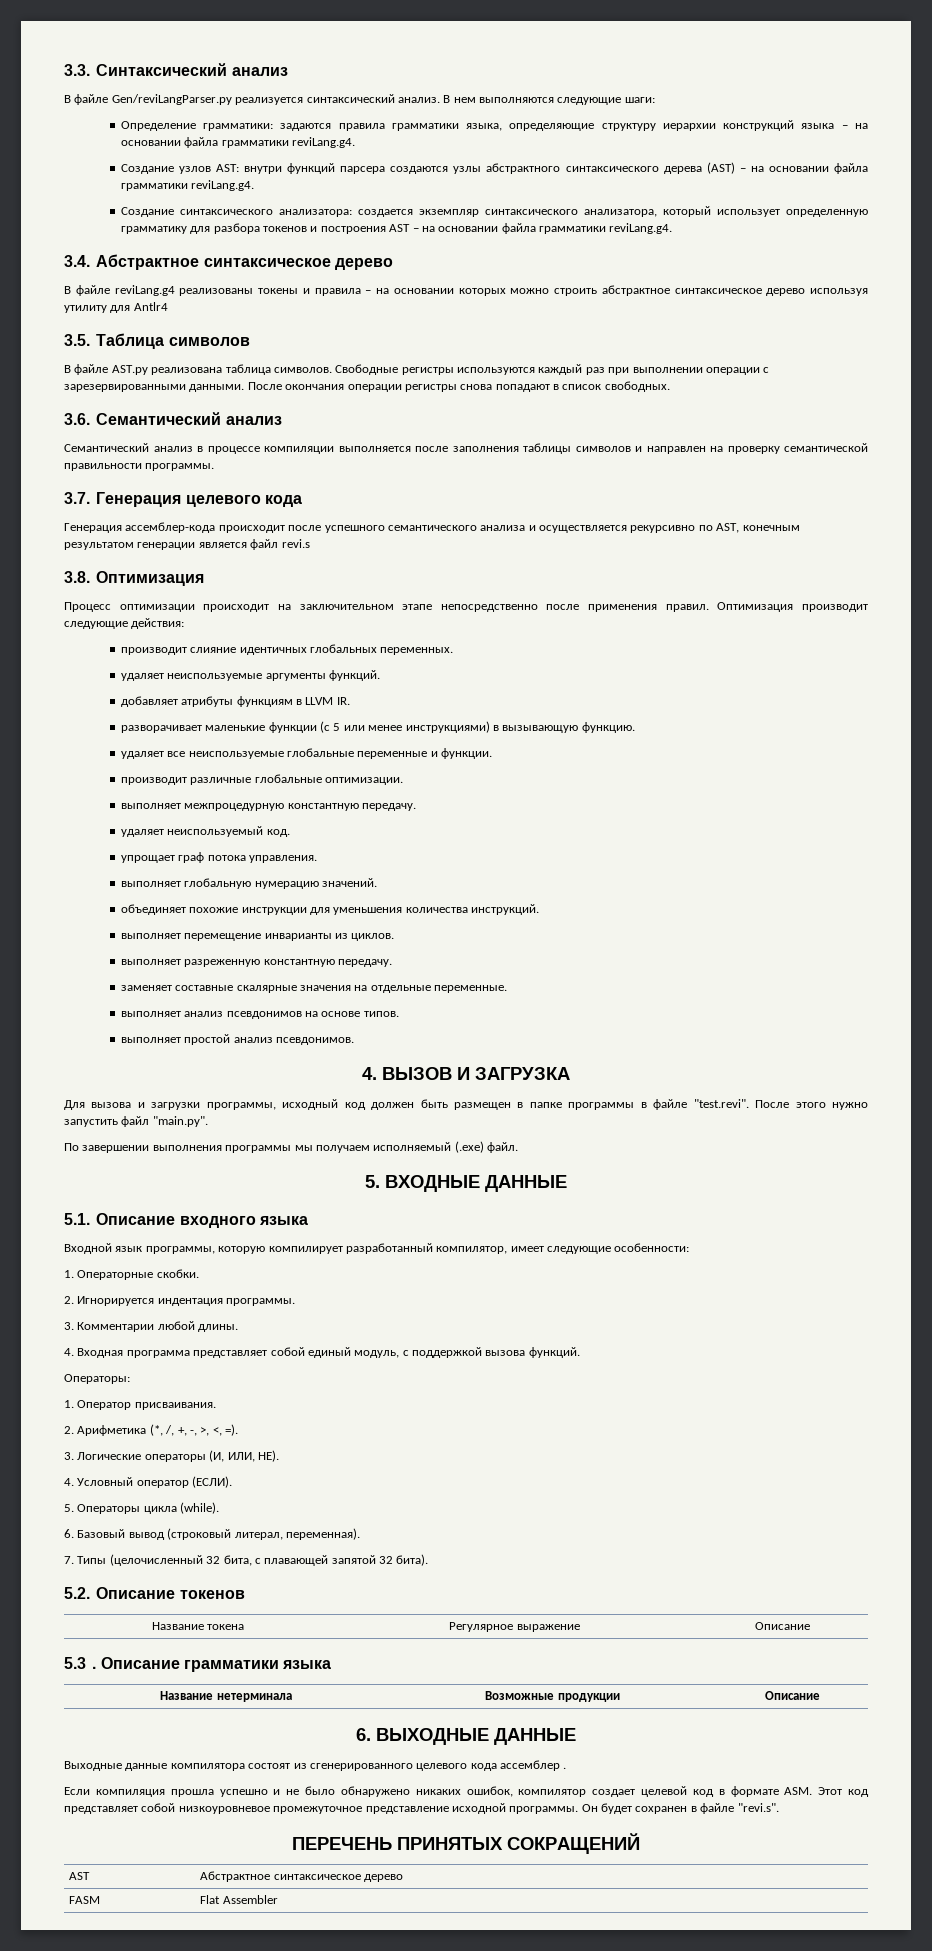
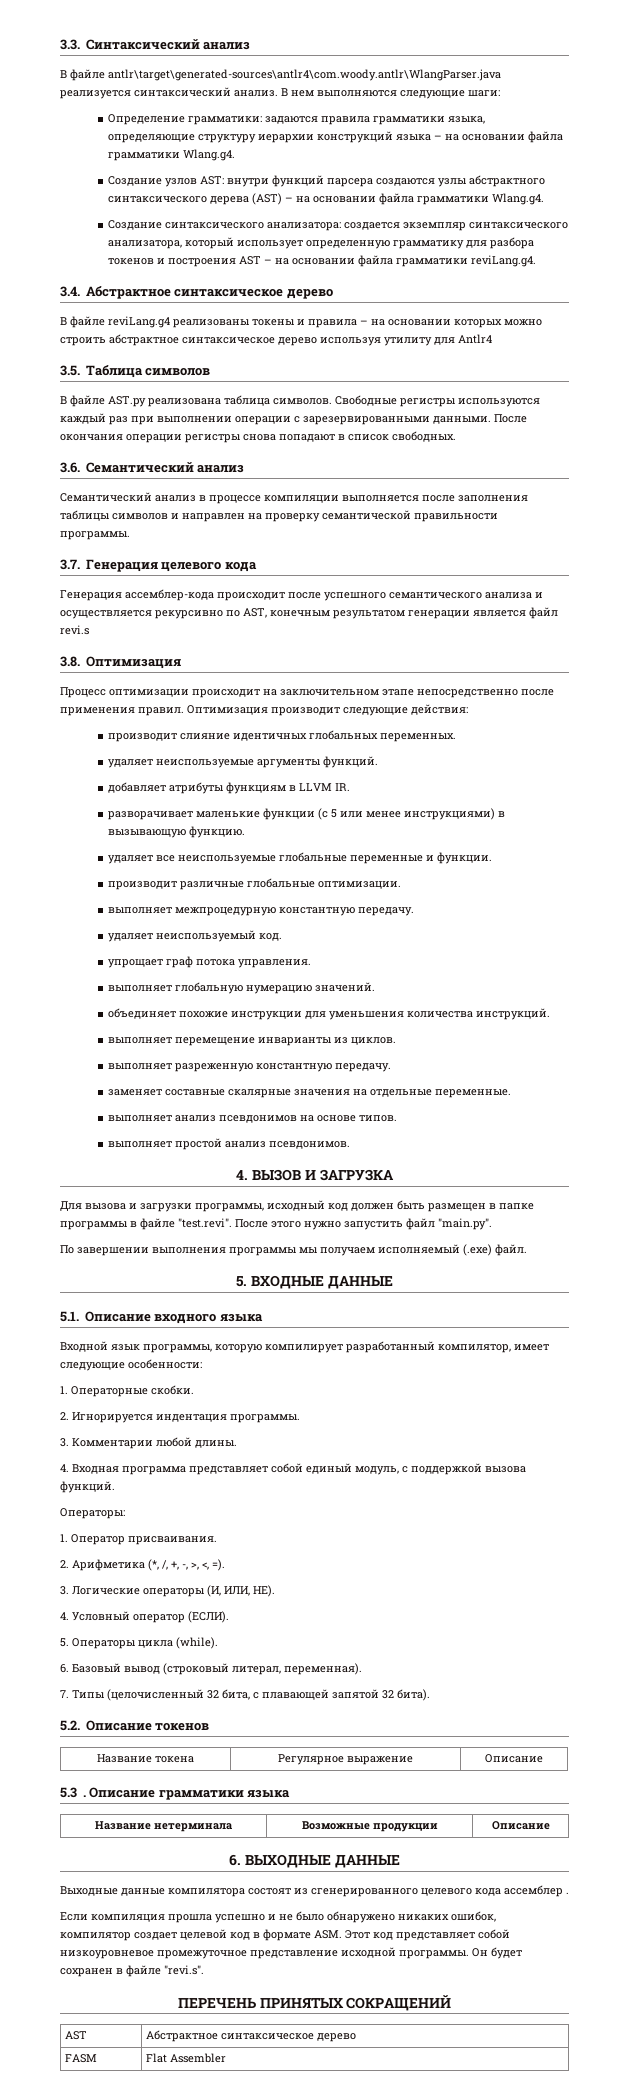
[111,94,232,105] Gen/reviLangParser.py -> [108,69,501,81] antlr\target\generated-sources\antlr4\com.woody.antlr\WlangParser.java
[292,137,356,148] reviLang.g4. -> [183,149,236,161] Wlang.g4.
[191,180,255,191] reviLang.g4. -> [492,193,545,205] Wlang.g4.

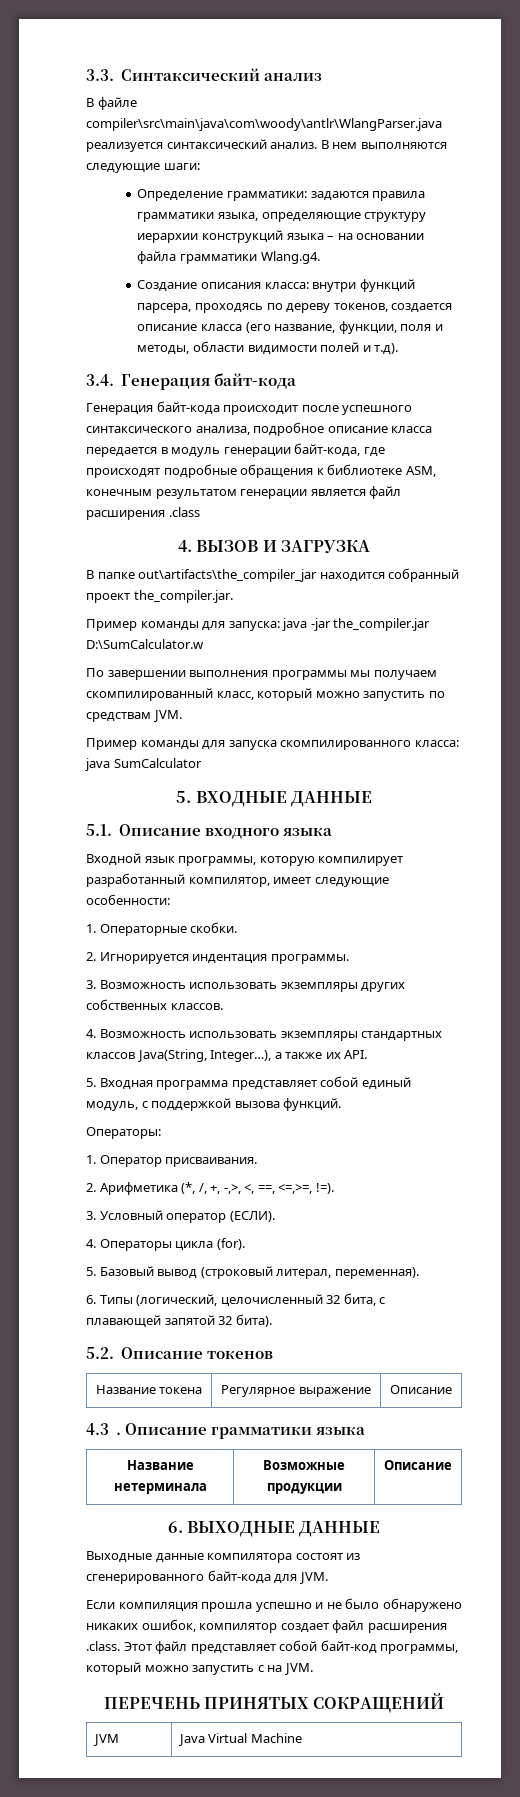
[108,69,501,81] antlr\target\generated-sources\antlr4\com.woody.antlr\WlangParser.java -> [86,118,442,131] compiler\src\main\java\com\woody\antlr\WlangParser.java
[165,175,546,187] [108,193,545,205] [108,220,569,231] [108,237,535,249] [108,255,537,267] [60,286,333,299] [60,316,542,328] [60,334,492,346] [60,365,211,378] [60,395,540,407] [60,413,527,425] [60,431,456,443] [60,462,245,473] [60,492,528,504] [60,510,498,522] [60,531,130,540] [60,559,257,572] [60,589,214,601] узлов AST: внутри функций парсера создаются узлы абстрактного синтаксического дерева (AST) – на основании файла грамматики Wlang.g4. // Создание синтаксического анализатора: создается экземпляр синтаксического анализатора, который использует определенную грамматику для разбора токенов и построения AST – на основании файла грамматики reviLang.g4. // 3.4. Абстрактное синтаксическое дерево // В файле reviLang.g4 реализованы токены и правила – на основании которых можно строить абстрактное синтаксическое дерево используя утилиту для Antlr4 // 3.5. Таблица символов // В файле AST.py реализована таблица символов. Свободные регистры используются каждый раз при выполнении операции с зарезервированными данными. После окончания операции регистры снова попадают в список свободных. // 3.6. Семантический анализ // Семантический анализ в процессе компиляции выполняется после заполнения таблицы символов и направлен на проверку семантической правильности программы. // 3.7. Генерация целевого кода // Генерация ассемблер-кода -> [200,279,415,292] [137,303,453,313] [137,321,443,334] [137,341,399,355] [86,373,296,390] [86,401,220,415] описания класса: внутри функций парсера, проходясь по дереву токенов, создается описание класса (его название, функции, поля и методы, области видимости полей и т.д). // 3.4. Генерация байт-кода // Генерация байт-кода
[389,592,543,599] [60,608,267,619] семантического анализа и осуществляется рекурсивно по AST, -> [86,422,433,436] [86,443,385,457] [86,464,436,478] синтаксического анализа, подробное описание класса передается в модуль генерации байт-кода, где происходят подробные обращения к библиотеке ASM,
[60,625,89,635] [60,656,181,669] [60,687,554,698] [60,704,468,716] [108,730,457,742] [108,756,379,768] [108,782,351,794] [108,808,506,820] [108,826,246,838] [108,852,493,864] [108,878,402,890] [108,907,415,916] [108,930,283,942] [108,956,312,968] [108,982,376,994] [108,1008,551,1020] [108,1037,397,1046] [108,1063,392,1072] [108,1089,512,1098] [108,1115,398,1123] [108,1138,351,1150] [236,1169,394,1181] [60,1200,534,1212] [60,1218,492,1230] revi.s // 3.8. Оптимизация // Процесс оптимизации происходит на заключительном этапе непосредственно после применения правил. Оптимизация производит следующие действия: // производит слияние идентичных глобальных переменных. // удаляет неиспользуемые аргументы функций. // добавляет атрибуты функциям в LLVM IR. // разворачивает маленькие функции (с 5 или менее инструкциями) в вызывающую функцию. // удаляет все неиспользуемые глобальные переменные и функции. // производит различные глобальные оптимизации. // выполняет межпроцедурную константную передачу. // удаляет неиспользуемый код. // упрощает граф потока управления. // выполняет глобальную нумерацию значений. // объединяет похожие инструкции для уменьшения количества инструкций. // выполняет перемещение инварианты из циклов. // выполняет разреженную константную передачу. // заменяет составные скалярные значения на отдельные переменные. // выполняет анализ псевдонимов на основе типов. // выполняет простой анализ псевдонимов. // 4. ВЫЗОВ И ЗАГРУЗКА // Для вызова и загрузки программы, исходный код должен быть размещен в папке программы в файле "test.revi". После этого нужно запустить файл "main.py". -> [86,507,200,520] [178,540,370,554] [86,568,460,582] [86,590,233,603] [86,618,431,631] [86,639,204,649] расширения .class // 4. ВЫЗОВ И ЗАГРУЗКА // В папке out\artifacts\the_compiler_jar находится собранный проект the_compiler.jar. // Пример команды для запуска: java -jar the_compiler.jar D:\SumCalculator.w
[378,1244,527,1256] исполняемый (.exe) файл. -> [86,688,445,701] [86,710,182,722] [86,738,459,750] [85,758,202,771] скомпилированный класс, который можно запустить по средствам JVM. // Пример команды для запуска скомпилированного класса: java SumCalculator
[72,1437,237,1449] [60,1464,69,1472] Комментарии любой длины. // 4. -> [99,980,406,992] [86,999,223,1010] [86,1029,443,1041] [86,1049,368,1062] [86,1078,96,1087] Возможность использовать экземпляры других собственных классов. // 4. Возможность использовать экземпляры стандартных классов Java(String, Integer…), а также их API. // 5.
[182,1559,225,1571] [60,1585,275,1597] [60,1612,69,1620] -, >, <, =). // 3. Логические операторы (И, ИЛИ, НЕ). // 4. -> [223,1183,334,1194] [86,1211,96,1220] -,>, <, ==, <=,>=, !=). // 3.
[60,1638,69,1647] 5. -> [86,1239,96,1248] 4.
[176,1637,218,1649] [60,1664,69,1673] (while). // 6. -> [216,1238,245,1250] [86,1267,96,1276] (for). // 5.
[60,1689,204,1701] 7. Типы (целочисленный -> [86,1294,323,1307] 6. Типы (логический, целочисленный
[60,1787,77,1798] 5.3 -> [86,1423,109,1435] 4.3
[421,1885,569,1897] целевого кода ассемблер . -> [207,1570,328,1584] байт-кода для JVM.
[180,1929,510,1941] [60,1947,522,1959] [60,1965,204,1977] [177,1995,452,2011] [64,2031,87,2040] [145,2030,356,2042] [64,2054,97,2063] [145,2053,226,2063] целевой код в формате ASM. Этот код представляет собой низкоуровневое промежуточное представление исходной программы. Он будет сохранен в файле "revi.s". // ПЕРЕЧЕНЬ ПРИНЯТЫХ СОКРАЩЕНИЙ // AST | Абстрактное синтаксическое дерево // FASM | Flat Assembler -> [332,1620,447,1633] [86,1640,459,1654] [86,1662,313,1675] [103,1693,445,1713] [92,1734,119,1746] [177,1733,302,1746] файл расширения .class. Этот файл представляет собой байт-код программы, который можно запустить с на JVM. // ПЕРЕЧЕНЬ ПРИНЯТЫХ СОКРАЩЕНИЙ // JVM | Java Virtual Machine

